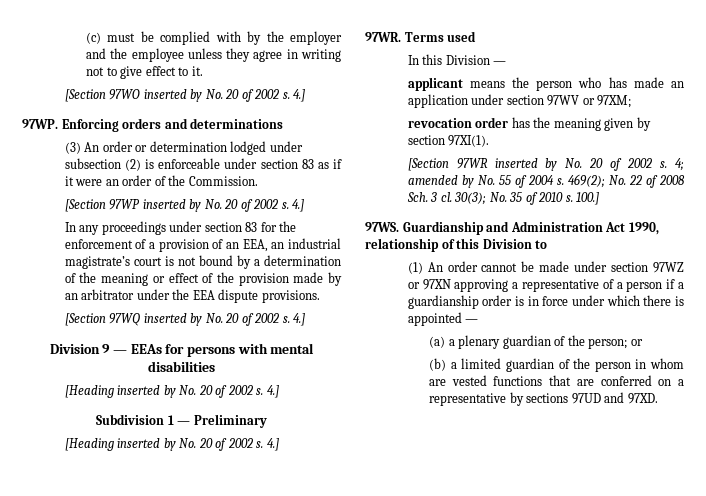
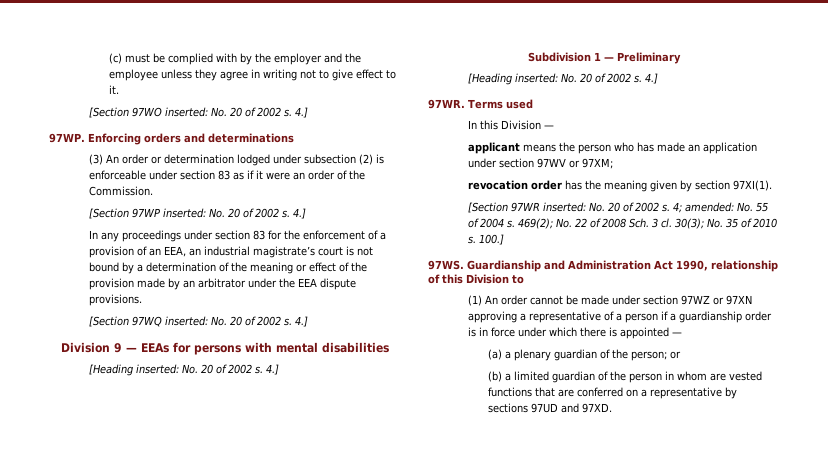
[143,89,203,102] inserted by -> [164,107,208,117] inserted:
[142,199,202,212] inserted by -> [162,208,206,218] inserted:
[143,313,203,326] inserted by -> [164,316,208,326] inserted:
[117,385,176,398] inserted by -> [135,364,179,374] inserted:
[117,438,176,451] inserted by -> [514,73,558,83] inserted:
[494,158,558,171] inserted by -> [542,202,586,212] inserted:
[407,175,474,188] amended by -> [684,202,734,212] amended:

